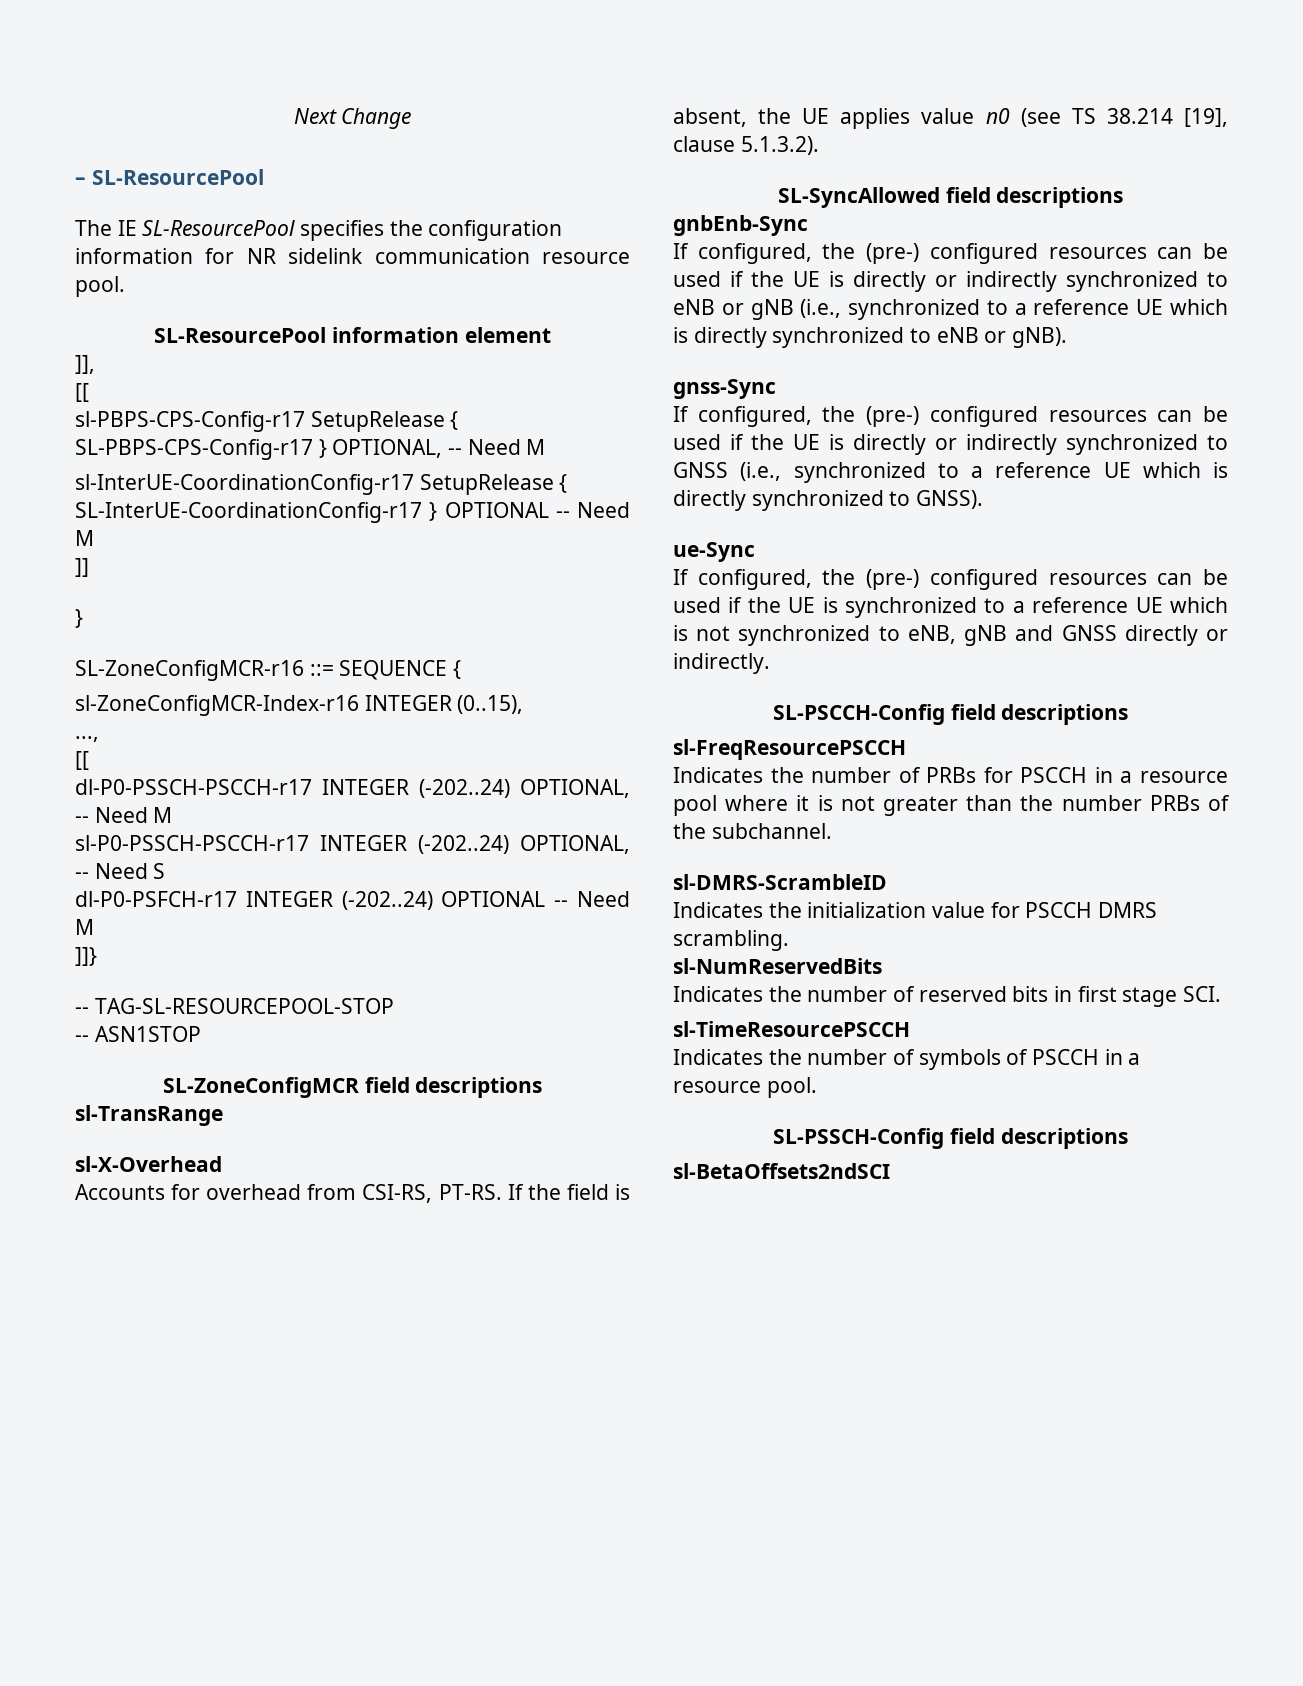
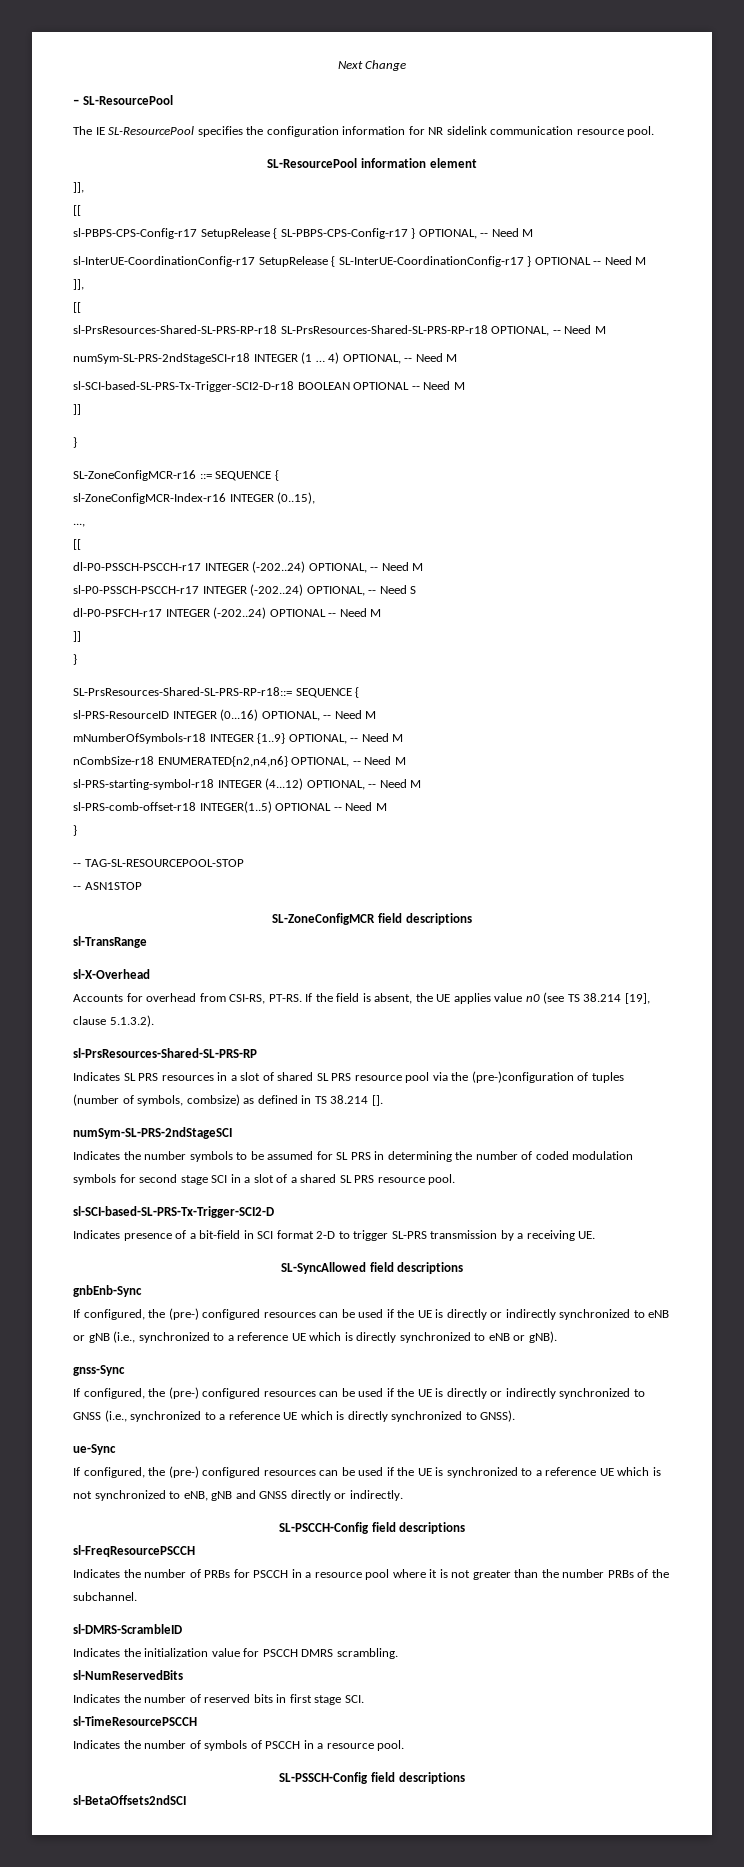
(94, 538) none -> [73,279,84,290] [73,302,81,313] [73,325,606,336] [73,352,458,364] [73,381,465,392] // ]], // [[ // sl-PrsResources-Shared-SL-PRS-RP-r18 SL-PrsResources-Shared-SL-PRS-RP-r18 OPTIONAL, -- Need M // numSym-SL-PRS-2ndStageSCI-r18 INTEGER (1 … 4) OPTIONAL, -- Need M // sl-SCI-based-SL-PRS-Tx-Trigger-SCI2-D-r18 BOOLEAN OPTIONAL -- Need M
[75,947,97,966] ]]} -> [73,631,81,642] [73,654,77,665] [73,687,360,698] [73,709,377,721] [73,733,404,744] [73,756,406,767] [73,778,422,790] [73,801,387,813] [73,825,77,836] ]] // } // SL-PrsResources-Shared-SL-PRS-RP-r18::= SEQUENCE { // sl-PRS-ResourceID INTEGER (0...16) OPTIONAL, -- Need M // mNumberOfSymbols-r18 INTEGER {1..9} OPTIONAL, -- Need M // nCombSize-r18 ENUMERATED{n2,n4,n6} OPTIONAL, -- Need M // sl-PRS-starting-symbol-r18 INTEGER (4...12) OPTIONAL, -- Need M // sl-PRS-comb-offset-r18 INTEGER(1..5) OPTIONAL -- Need M // }
(819, 145) none -> [73,1048,257,1058] [73,1071,624,1083] [73,1094,383,1106] [73,1127,232,1139] [73,1151,634,1162] [73,1174,456,1185] [73,1206,274,1218] [73,1230,596,1241] // sl-PrsResources-Shared-SL-PRS-RP // Indicates SL PRS resources in a slot of shared SL PRS resource pool via the (pre-)configuration of tuples (number of symbols, combsize) as defined in TS 38.214 []. // numSym-SL-PRS-2ndStageSCI // Indicates the number symbols to be assumed for SL PRS in determining the number of coded modulation symbols for second stage SCI in a slot of a shared SL PRS resource pool. // sl-SCI-based-SL-PRS-Tx-Trigger-SCI2-D // Indicates presence of a bit-field in SCI format 2-D to trigger SL-PRS transmission by a receiving UE.

